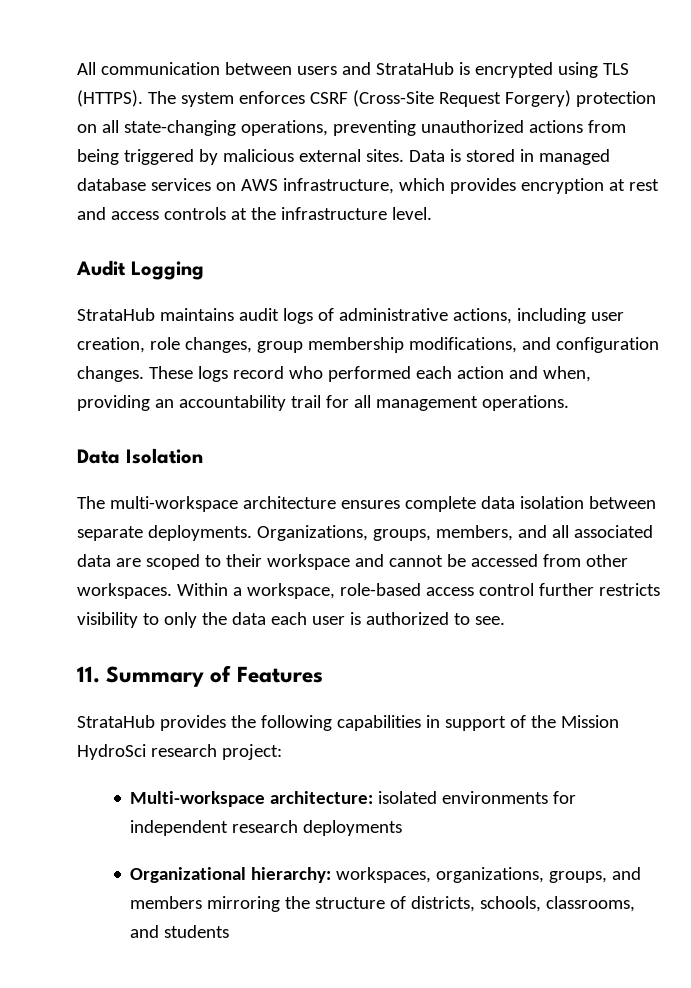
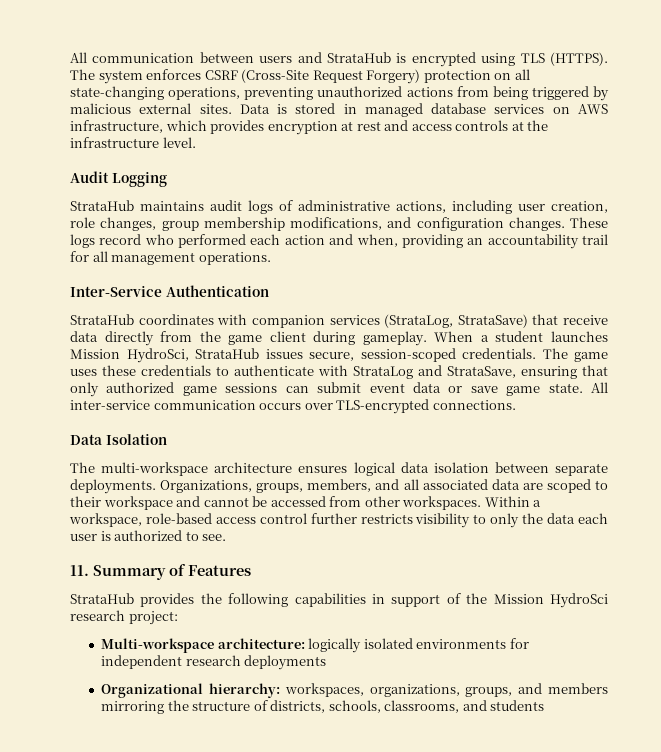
(569, 403) none -> [70,285,269,297] [70,314,608,328] [70,331,608,346] [70,348,608,363] [70,365,608,379] [70,382,608,397] [70,399,516,414] // Inter-Service Authentication // StrataHub coordinates with companion services (StrataLog, StrataSave) that receive data directly from the game client during gameplay. When a student launches Mission HydroSci, StrataHub issues secure, session-scoped credentials. The game uses these credentials to authenticate with StrataLog and StrataSave, ensuring that only authorized game sessions can submit event data or save game state. All inter-service communication occurs over TLS-encrypted connections.
[404,496,476,512] complete -> [353,462,395,476] logical
(374, 797) none -> [308,638,362,653] logically

